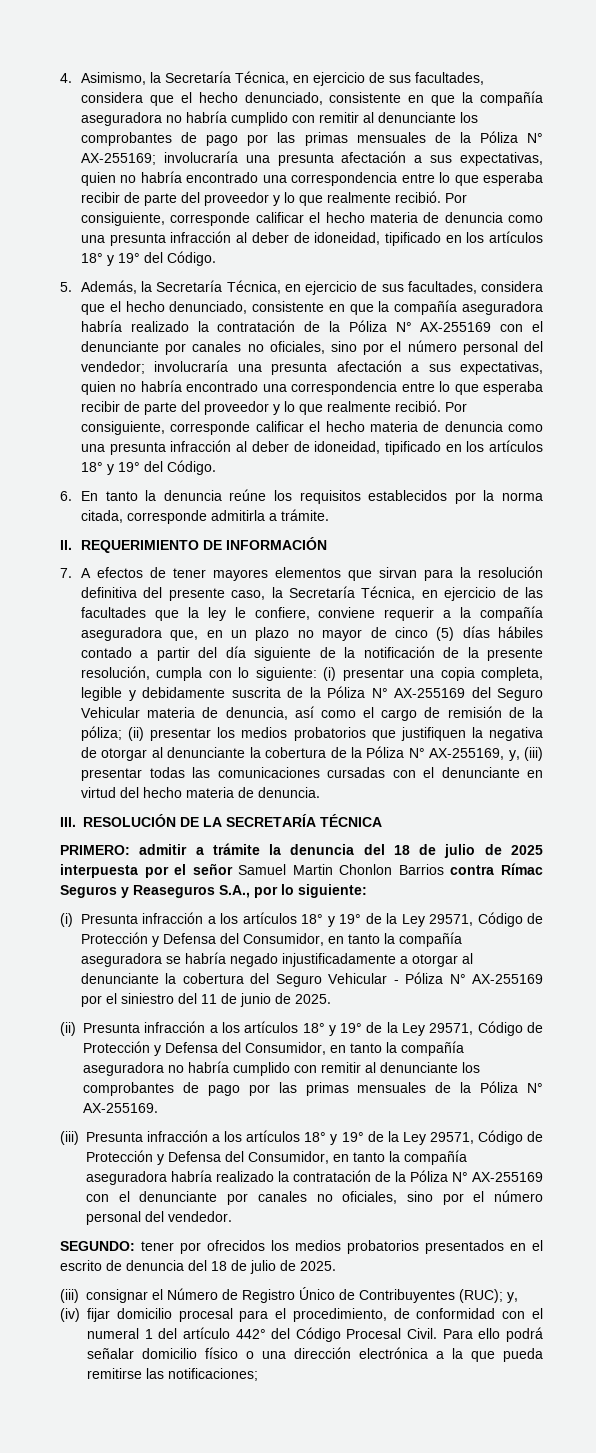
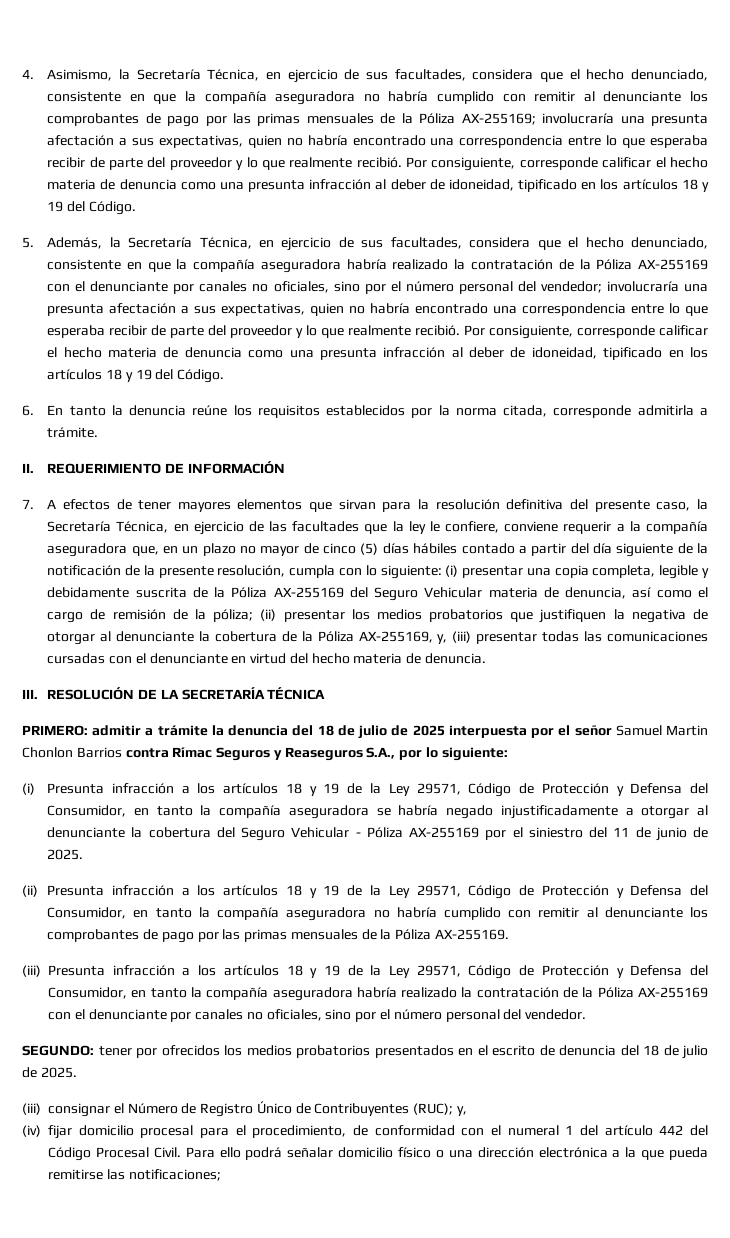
[527,133,543,143] N° -> (456, 118) none
[80,253,140,266] 18° y 19° -> [681,179,709,192] [47,201,64,212] 18 y 19
[395,322,412,332] N° -> (633, 264) none
[80,462,140,475] 18° y 19° -> [106,369,152,382] 18 y 19
[371,688,388,698] N° -> (268, 592) none
[408,748,425,758] N° -> (354, 636) none
[301,914,362,927] 18° y 19° -> [285,783,340,796] 18 y 19
[449,974,466,984] N° -> (403, 832) none
[302,1023,363,1036] 18° y 19° -> [285,885,340,898] 18 y 19
[526,1083,543,1093] N° -> (432, 934) none
[304,1132,364,1145] 18° y 19° -> [286,965,340,978] 18 y 19
[452,1172,468,1182] N° -> (634, 992) none
[235,1329,266,1339] 442° -> [659,1125,684,1135] 442

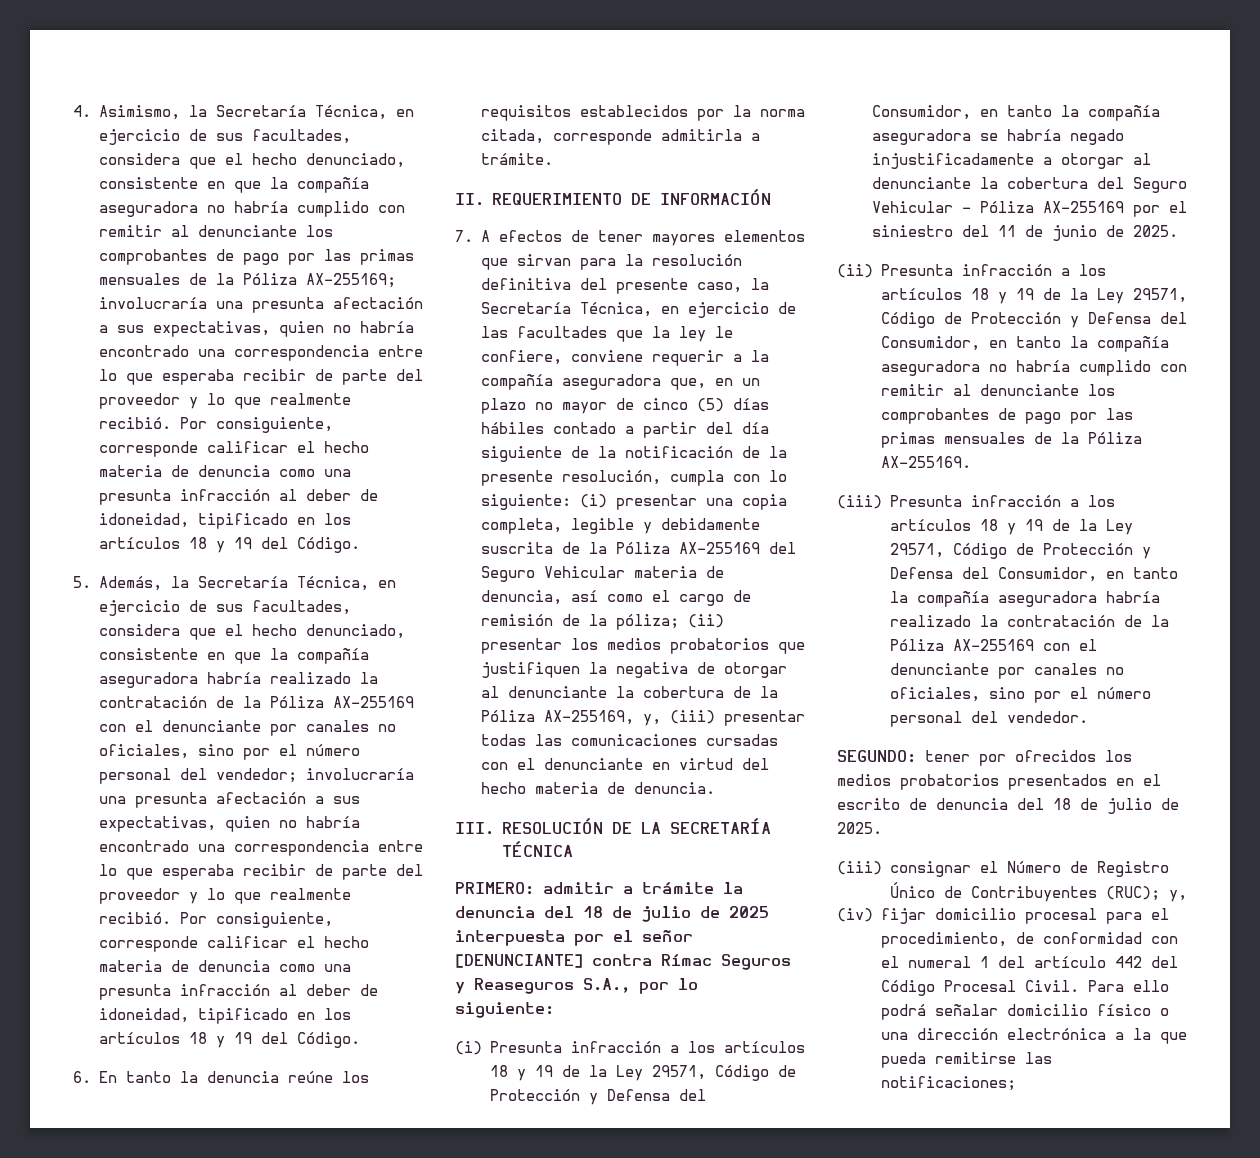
[615,725,709,736] [22,747,122,758] Samuel Martin Chonlon Barrios -> [455,954,583,968] [DENUNCIANTE]

